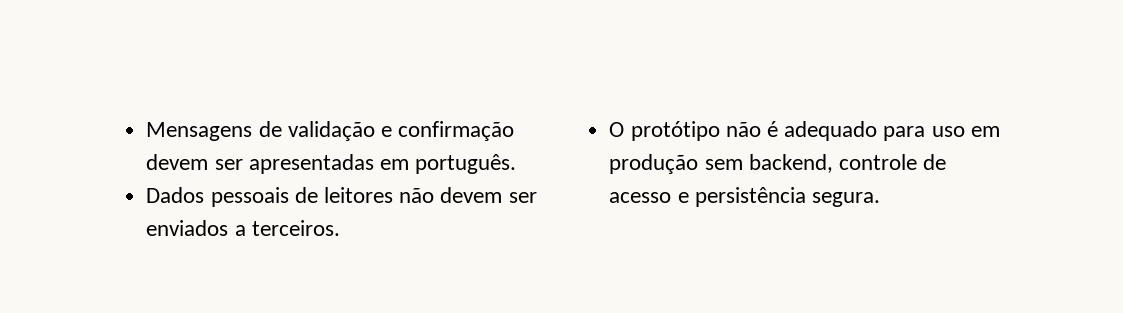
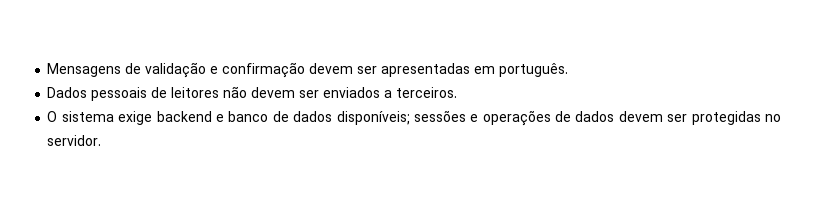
[630,121,1000,141] [609,154,947,174] [609,187,880,207] protótipo não é adequado para uso em produção sem backend, controle de acesso e persistência segura. -> [61,110,781,126] [47,135,102,146] sistema exige backend e banco de dados disponíveis; sessões e operações de dados devem ser protegidas no servidor.

